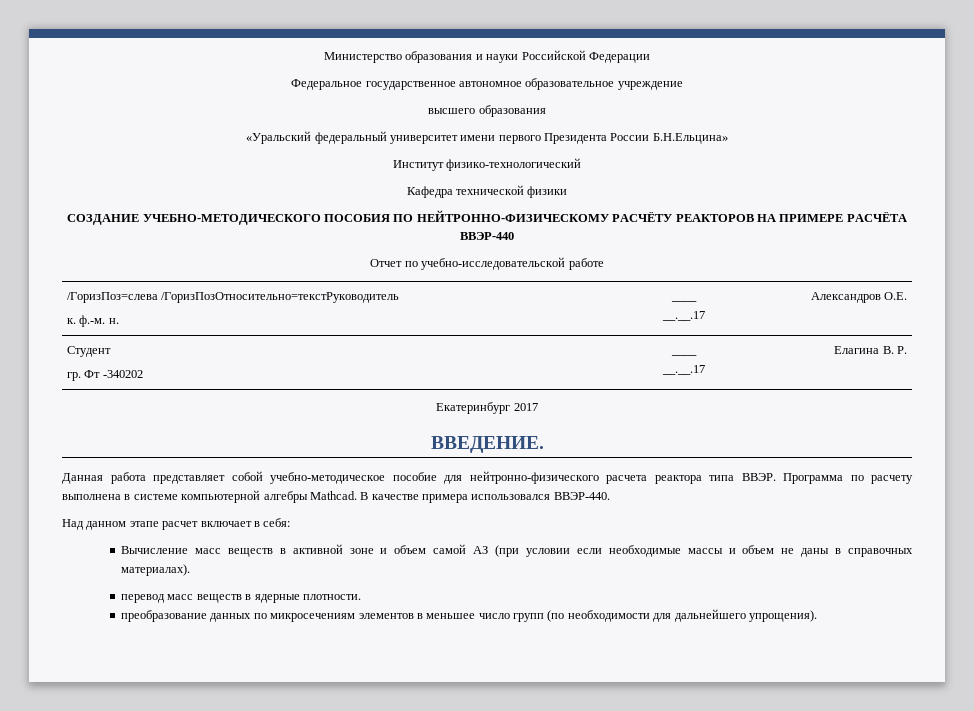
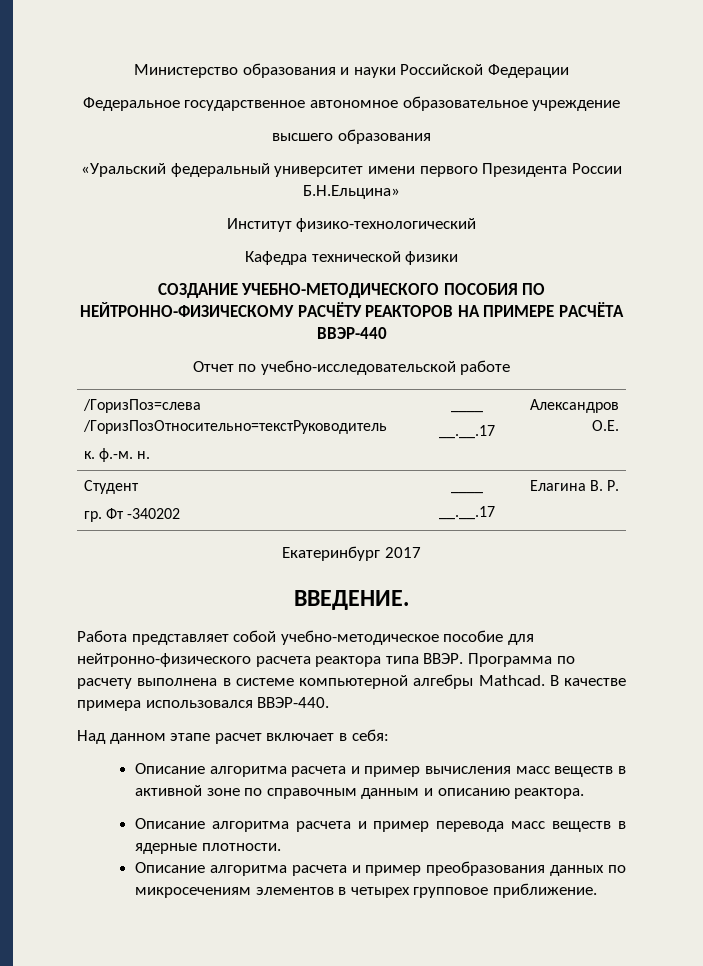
[62,472,146,484] Данная работа -> [77,630,127,642] Работа
[121,546,189,554] Вычисление -> [134,763,512,777] Описание алгоритма расчета и пример вычисления
[380,544,913,557] [121,564,191,576] [121,594,166,603] и объем самой АЗ (при условии если необходимые массы и объем не даны в справочных материалах). // перевод -> [244,788,585,799] [134,818,505,832] по справочным данным и описанию реактора. // Описание алгоритма расчета и пример перевода
[121,610,208,622] преобразование -> [134,861,546,876] Описание алгоритма расчета и пример преобразования
[426,609,817,622] меньшее число групп (по необходимости для дальнейшего упрощения). -> [350,883,597,898] четырех групповое приближение.

